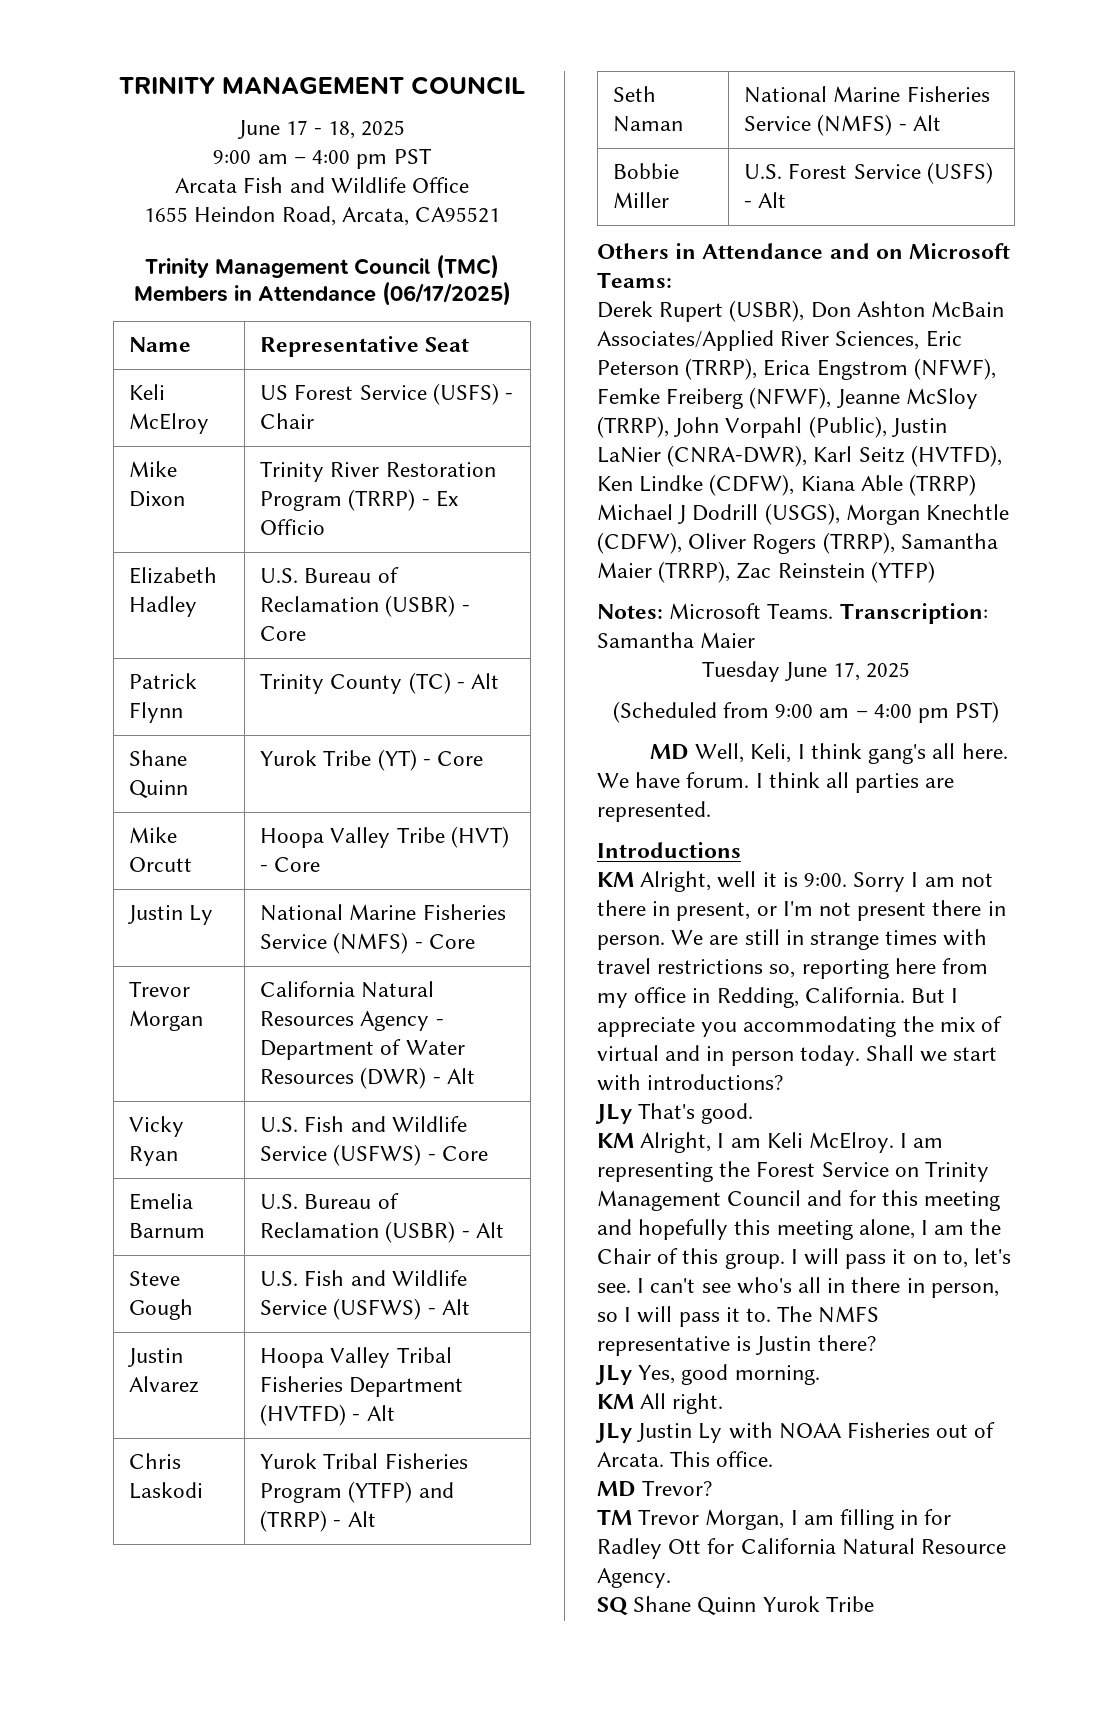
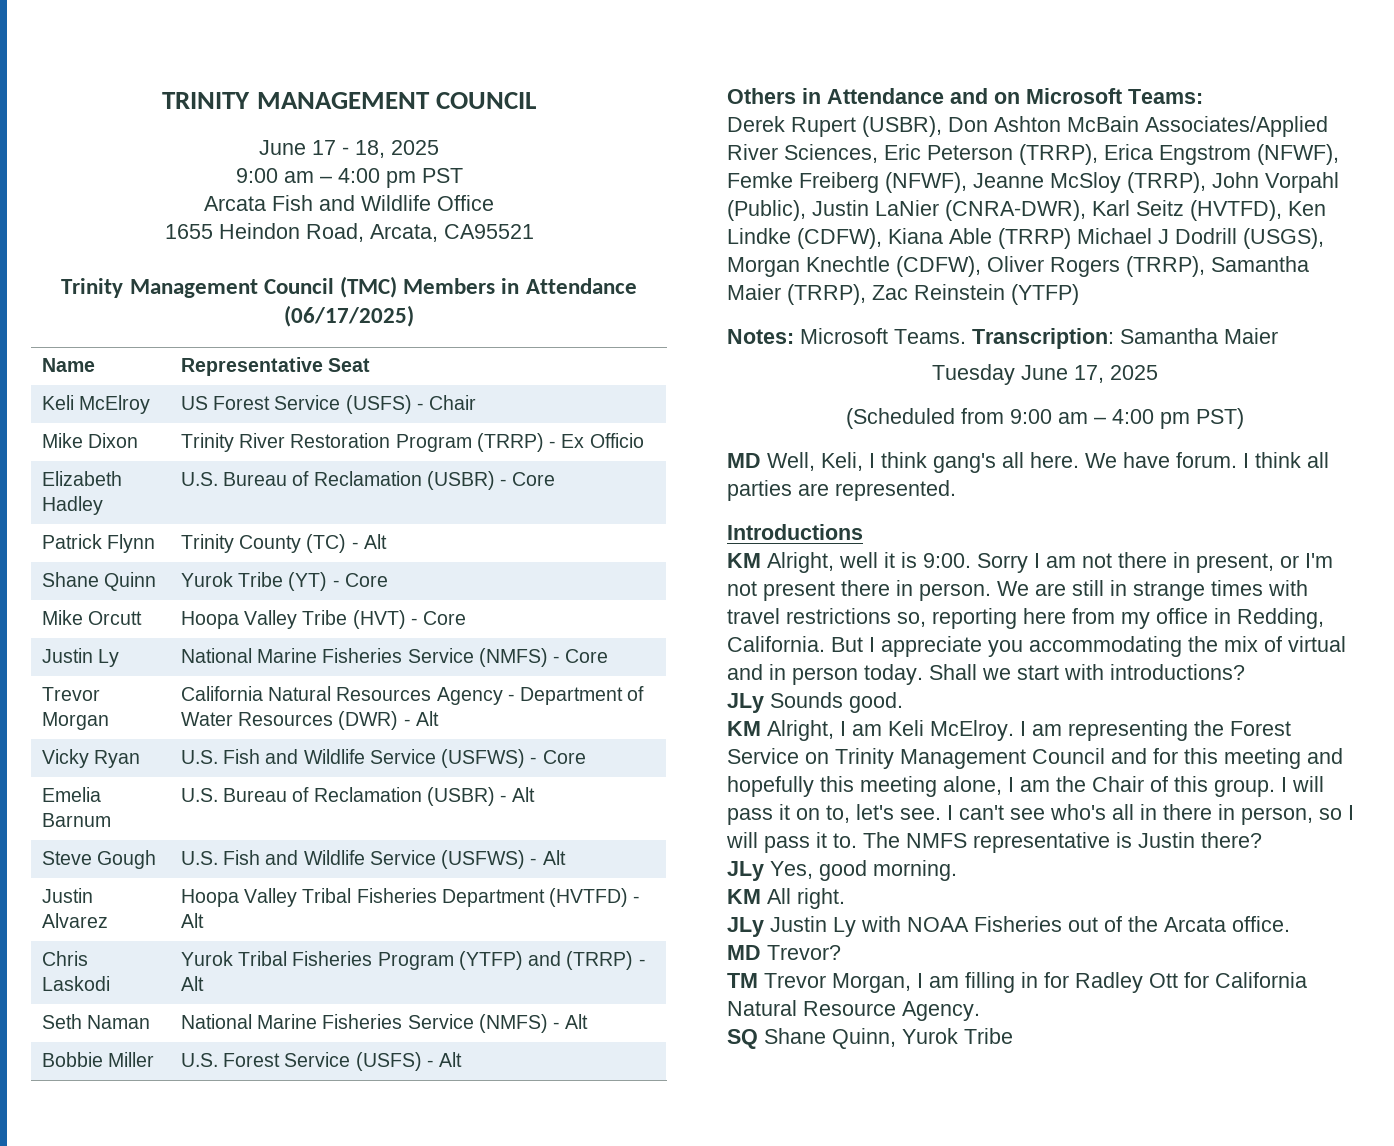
[638,1103,696,1119] That's -> [770,692,843,708] Sounds
[597,1451,711,1467] Arcata. This -> [1128,916,1226,932] the Arcata
[697,1597,757,1615] Quinn -> [832,1028,896,1049] Quinn,

